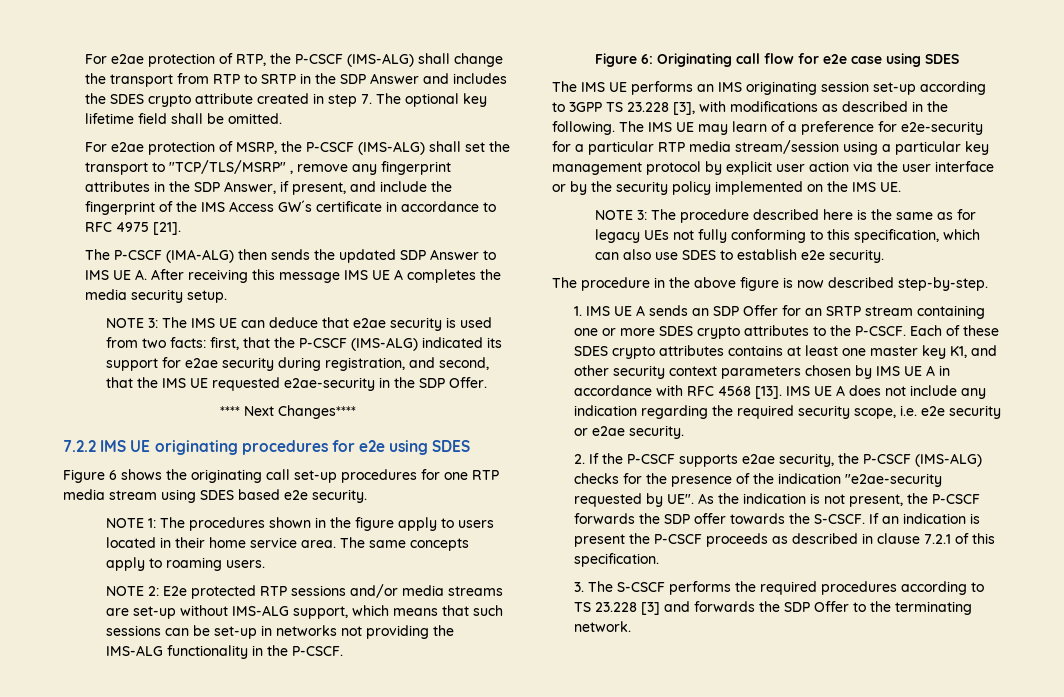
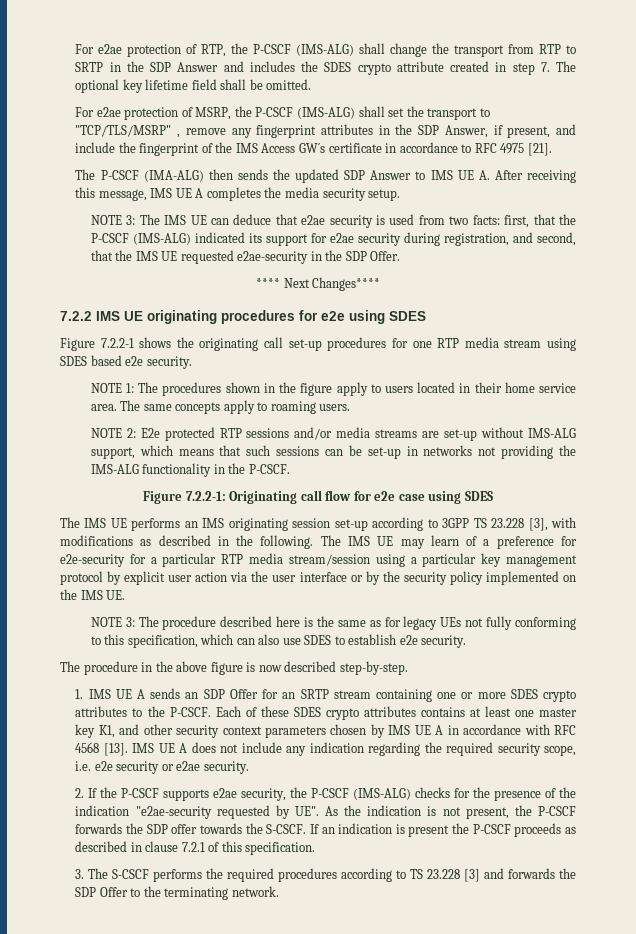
[278,272,340,283] message -> [98,189,147,201] message,
[109,470,117,480] 6 -> [100,338,134,348] 7.2.2-1
[640,54,653,64] 6: -> [185,491,226,501] 7.2.2-1:

